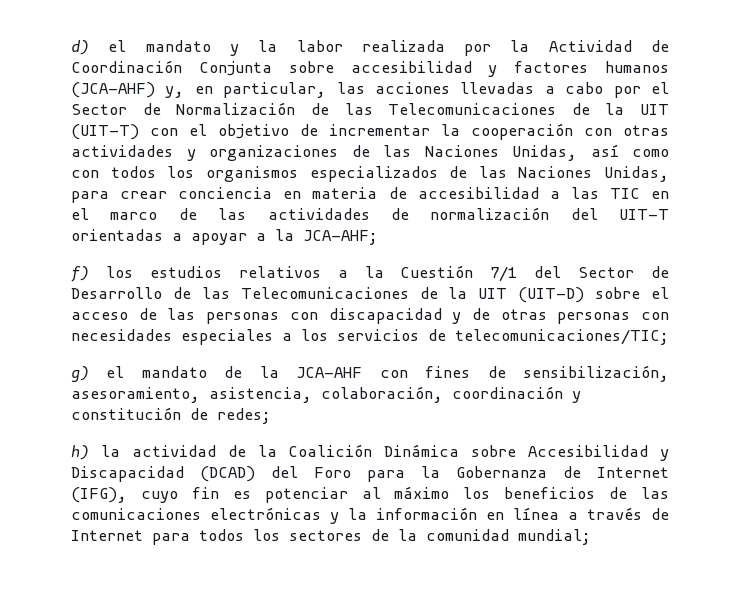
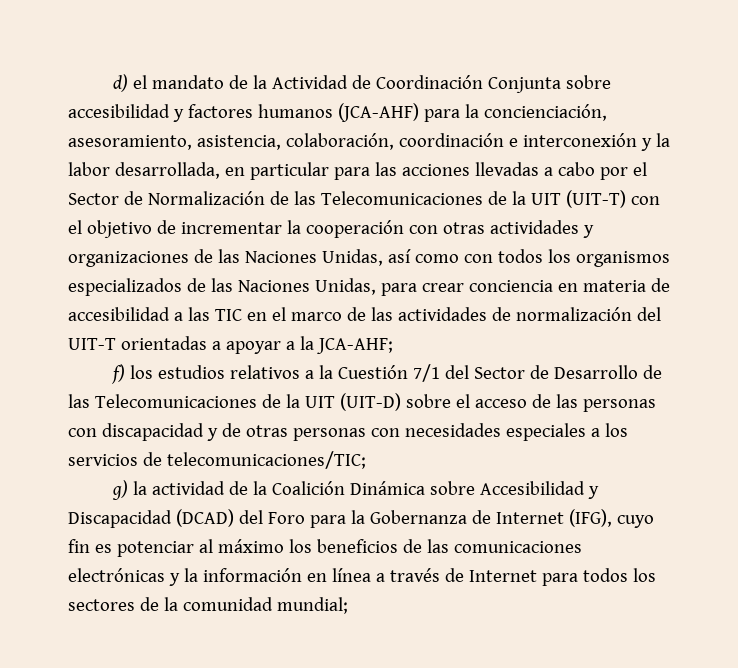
[229,40,492,56] y la labor realizada por -> [229,75,249,89] de
[165,82,327,98] y, en particular, -> [423,104,607,122] [68,133,670,151] [68,162,370,180] para la concienciación, asesoramiento, asistencia, colaboración, coordinación e interconexión y la labor desarrollada, en particular para
[106,365,669,382] [71,386,581,403] [71,407,271,424] [71,445,89,460] el mandato de la JCA-AHF con fines de sensibilización, asesoramiento, asistencia, colaboración, coordinación y constitución de redes; // h) -> (129, 490) none

